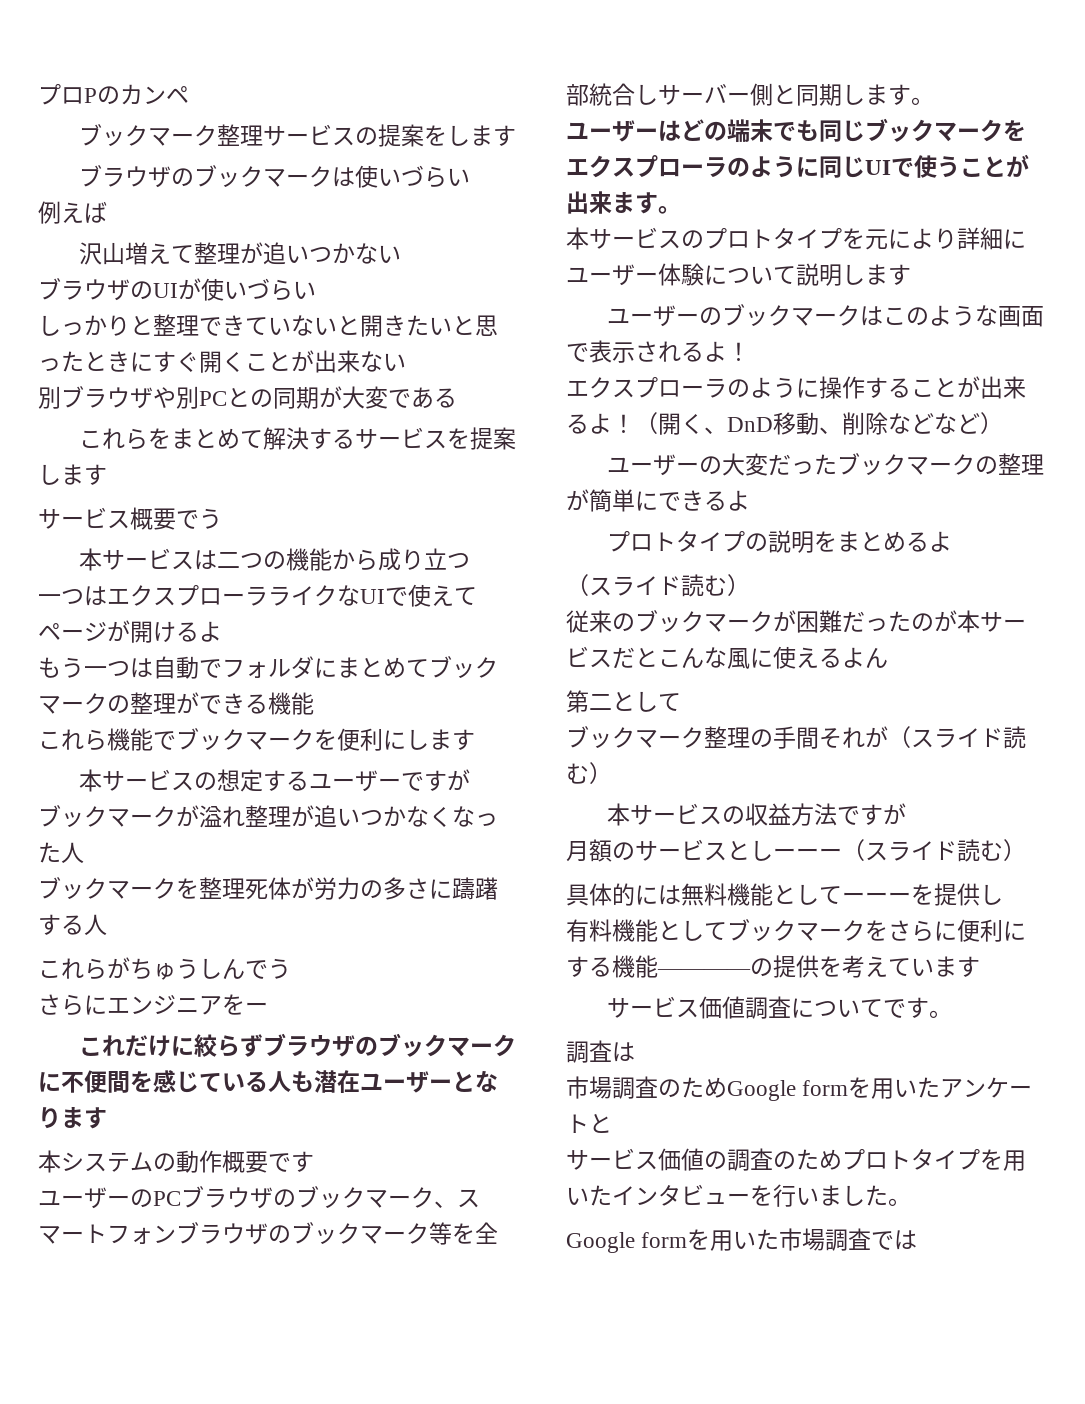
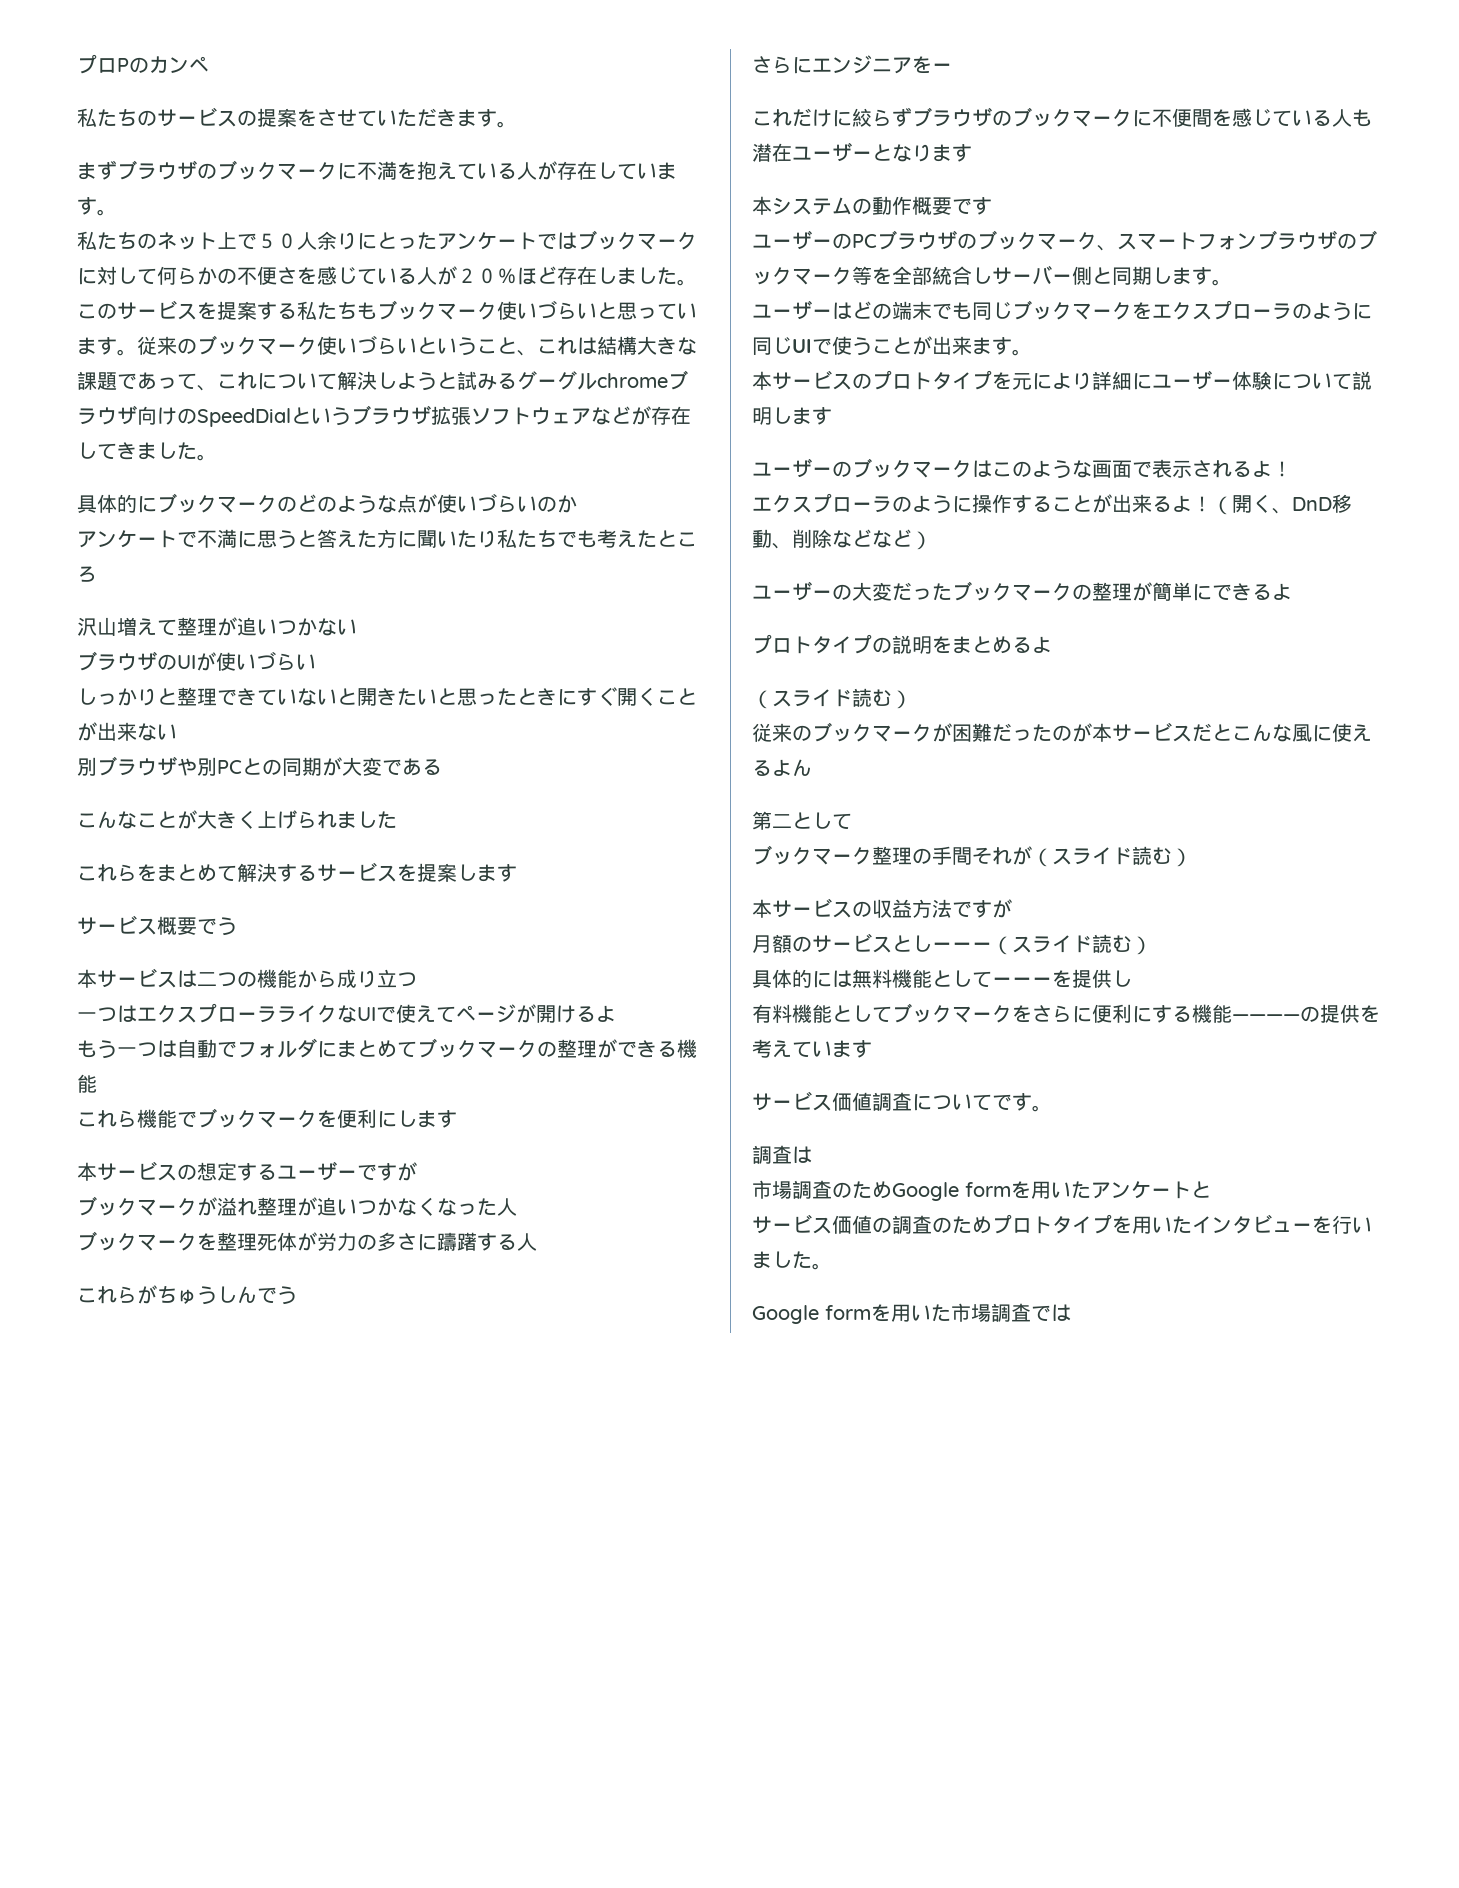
[79,124,264,146] ブックマーク整理 -> [77,108,157,127] 私たちの
[447,125,517,146] [79,165,471,188] [38,201,107,224] します // ブラウザのブックマークは使いづらい // 例えば -> [317,108,517,128] [77,160,677,180] [77,197,117,216] [77,230,697,250] [77,266,697,286] [77,300,697,320] [77,335,697,356] [77,370,688,391] [77,405,691,427] [77,442,217,461] [77,493,577,514] [77,529,697,549] [77,566,97,582] させていただきます。 // まずブラウザのブックマークに不満を抱えている人が存在しています。 // 私たちのネット上で５０人余りにとったアンケートではブックマークに対して何らかの不便さを感じている人が２０％ほど存在しました。このサービスを提案する私たちもブックマーク使いづらいと思っています。従来のブックマーク使いづらいということ、これは結構大きな課題であって、これについて解決しようと試みるグーグルchromeブラウザ向けのSpeedDialというブラウザ拡張ソフトウェアなどが存在してきました。 // 具体的にブックマークのどのような点が使いづらいのか // アンケートで不満に思うと答えた方に聞いたり私たちでも考えたところ
(457, 398) none -> [77,810,397,829] // こんなことが大きく上げられました

